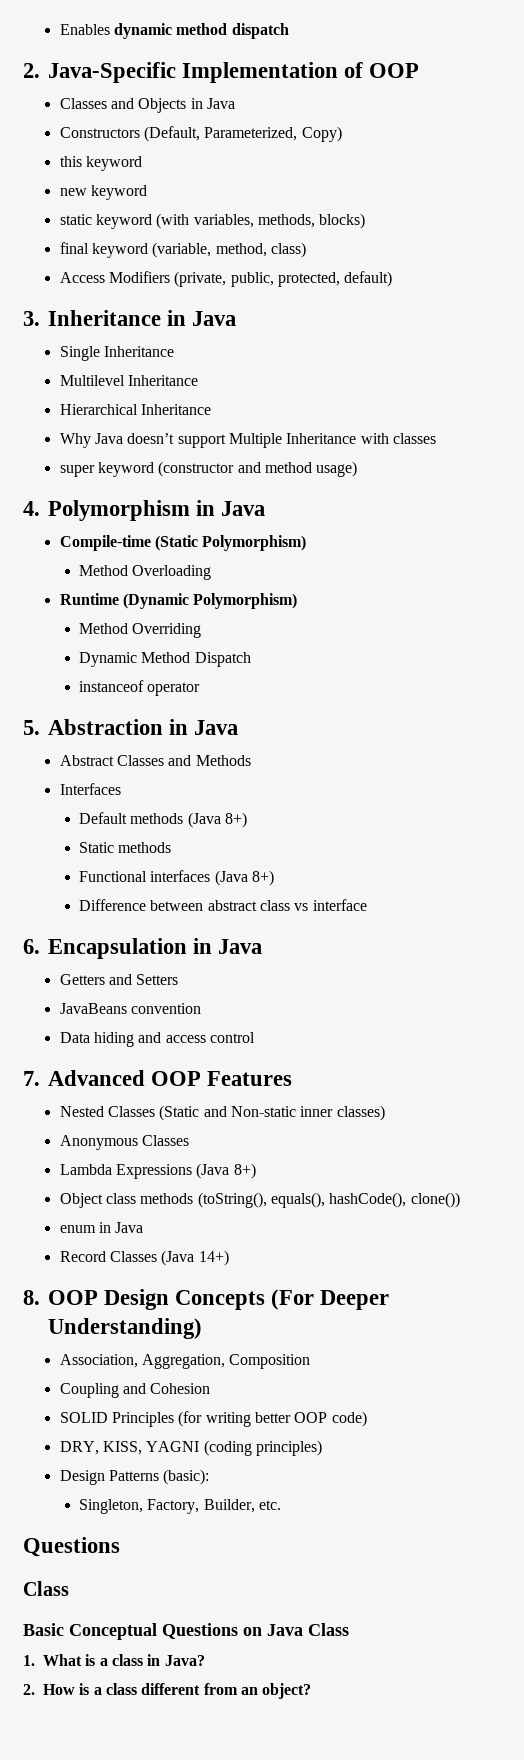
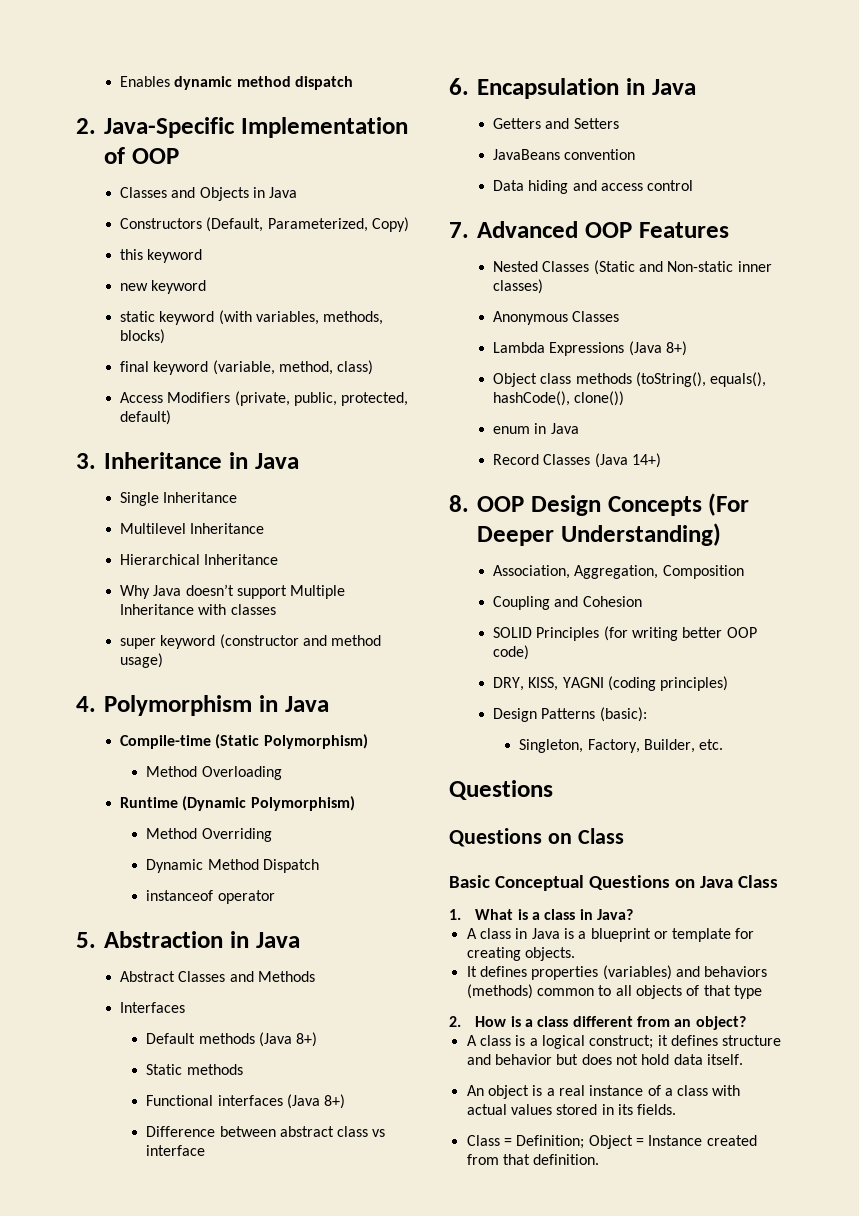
(120, 1547) none -> [449,828,572,847] Questions on
(205, 1660) none -> [466,928,755,942] [466,947,575,961] [466,965,768,980] [466,984,762,999] // A class in Java is a blueprint or template for creating objects. // It defines properties (variables) and behaviors (methods) common to all objects of that type
(312, 1691) none -> [466,1035,782,1049] [466,1054,743,1065] [466,1085,741,1099] [466,1104,677,1115] [466,1135,757,1149] [466,1154,600,1165] // A class is a logical construct; it defines structure and behavior but does not hold data itself. // An object is a real instance of a class with actual values stored in its fields. // Class = Definition; Object = Instance created from that definition.

